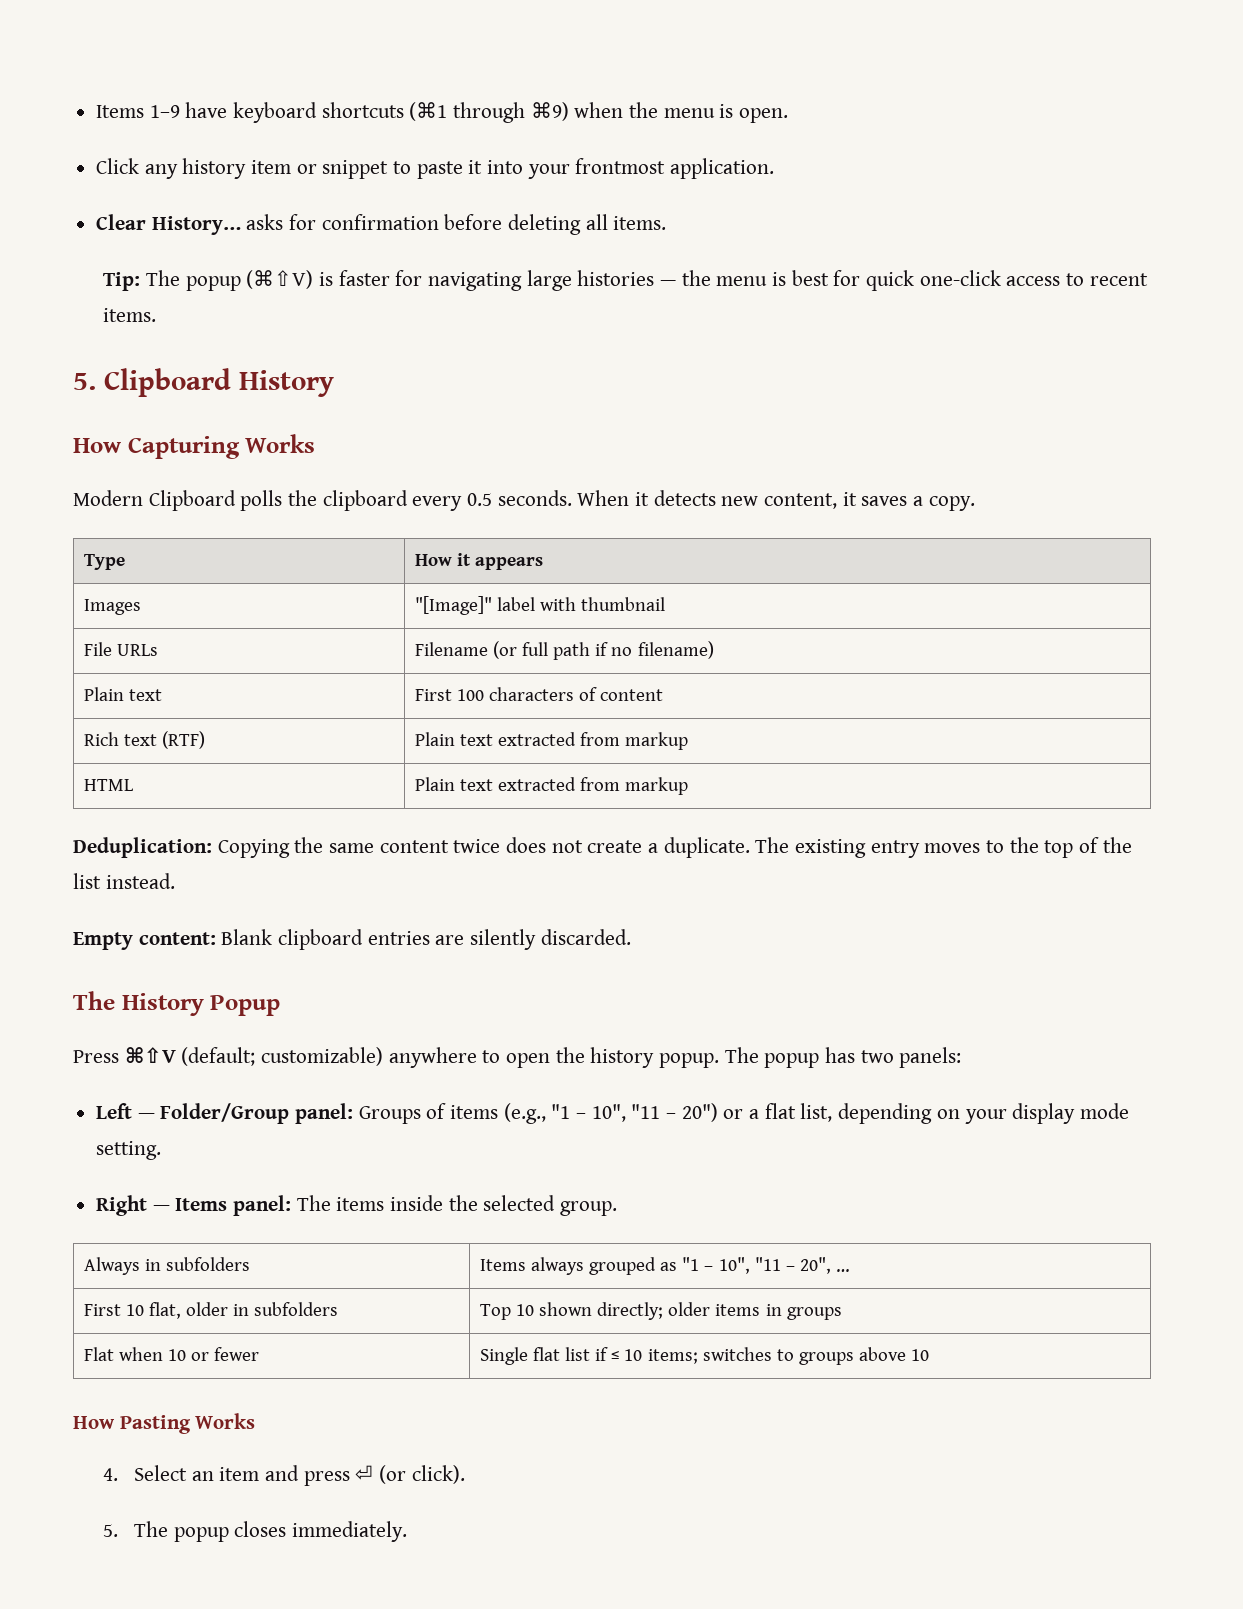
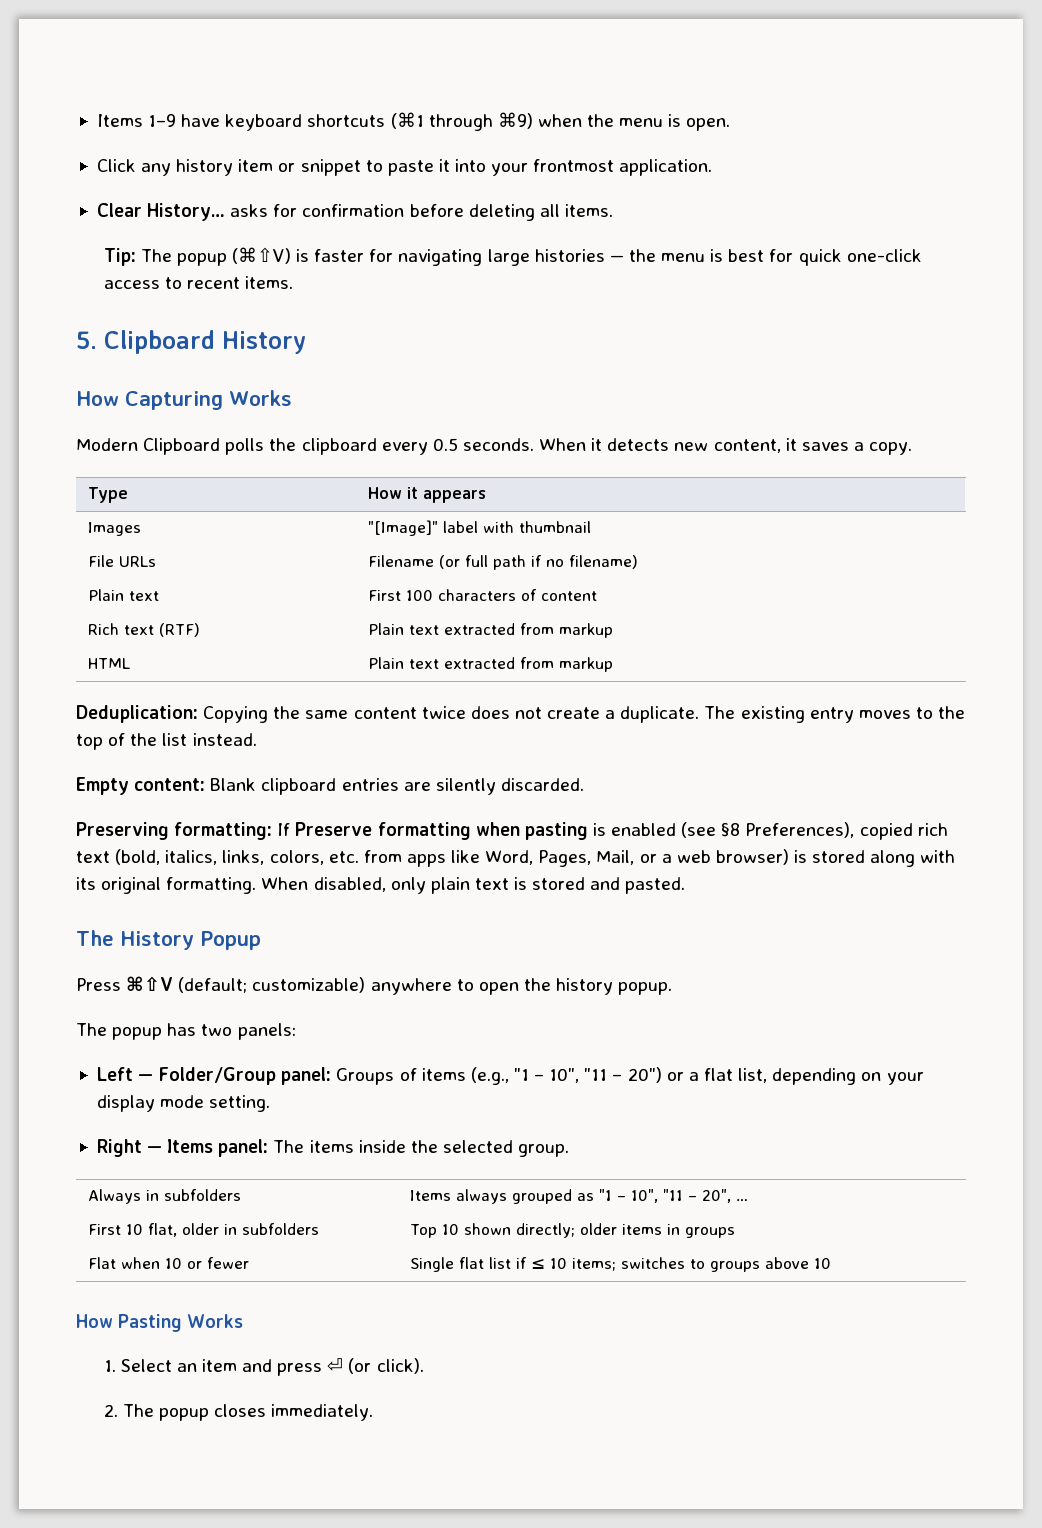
(631, 937) none -> [76,822,948,840] [76,849,956,867] [76,877,686,894] // Preserving formatting: If Preserve formatting when pasting is enabled (see §8 Preferences), copied rich text (bold, italics, links, colors, etc. from apps like Word, Pages, Mail, or a web browser) is stored along with its original formatting. When disabled, only plain text is stored and pasted.
(720, 1060) none -> (673, 988) //
[103,1468,119,1481] 4. -> [103,1360,116,1372] 1.
[103,1524,119,1537] 5. -> [103,1404,118,1417] 2.

